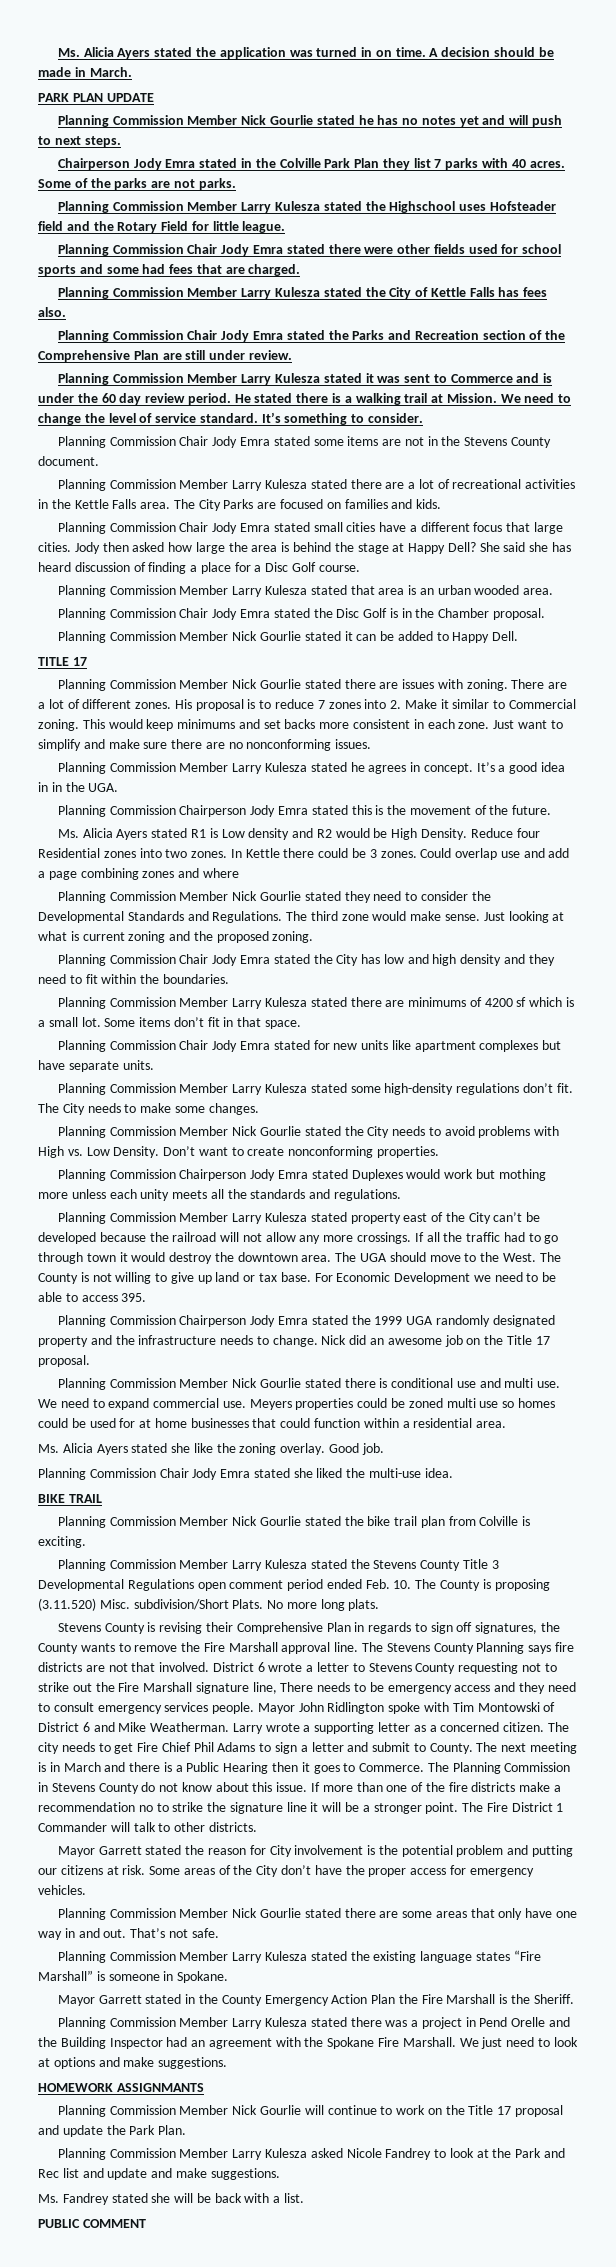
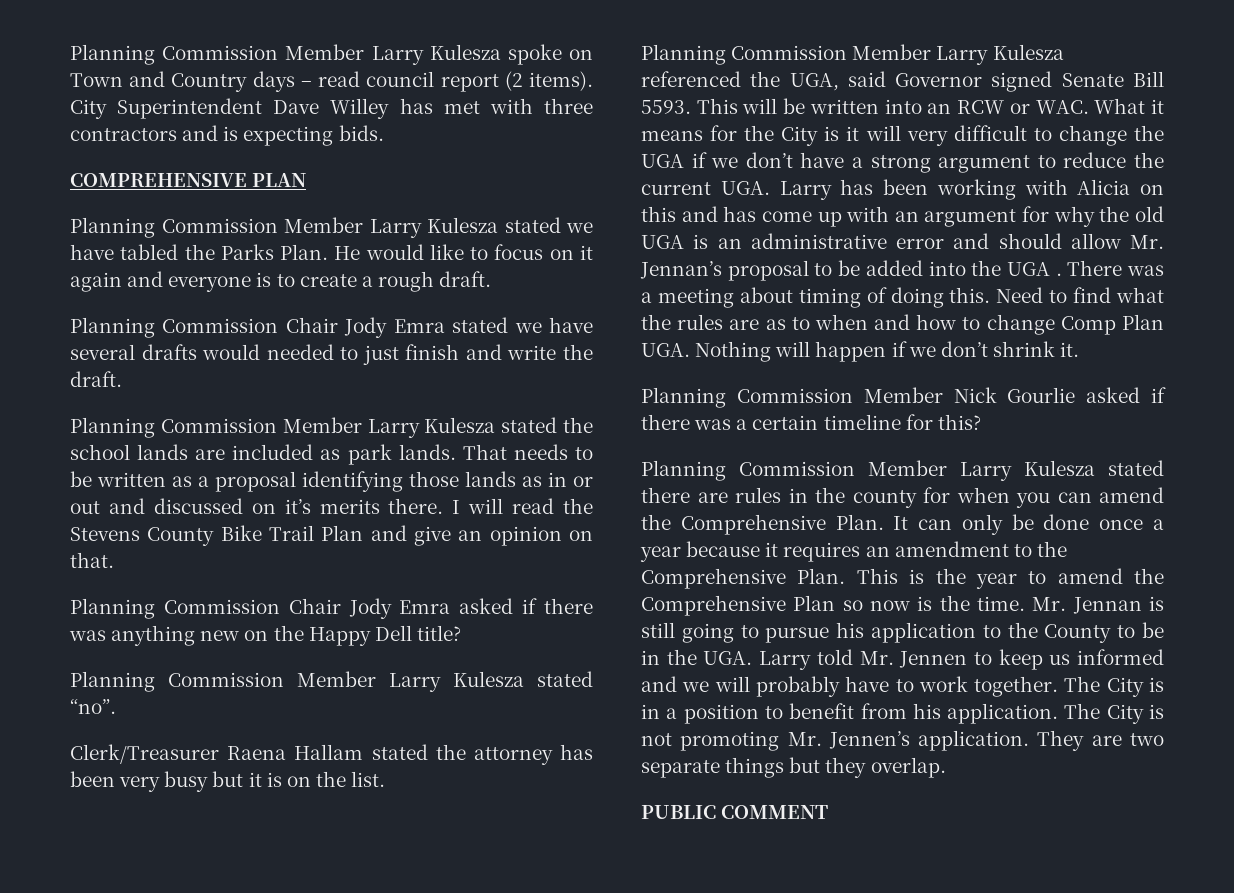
[57,47,554,59] [38,67,132,77] [38,93,69,102] Ms. Alicia Ayers stated the application was turned in on time. A decision should be made in March. // PARK -> [70,44,594,65] [70,71,593,92] [70,98,593,119] [70,125,384,146] [70,173,247,187] Planning Commission Member Larry Kulesza spoke on Town and Country days – read council report (2 items). City Superintendent Dave Willey has met with three contractors and is expecting bids. // COMPREHENSIVE
[106,93,154,102] [57,115,563,127] [38,136,121,147] [57,158,565,170] [38,178,236,190] [57,201,556,213] [38,221,286,233] [57,244,562,256] [38,264,301,276] [57,287,548,299] [38,307,66,317] [57,330,566,342] [38,350,292,362] [57,373,553,385] [38,393,572,405] [38,412,424,425] [57,436,552,448] [38,456,99,466] [57,479,576,491] [38,499,442,511] [57,522,564,534] [38,542,572,554] [38,562,360,574] [57,585,554,597] [57,608,546,620] [57,631,519,643] [38,657,87,666] [57,679,568,691] [38,699,577,711] [38,719,563,731] [38,739,372,751] [57,762,566,774] [38,782,119,792] [57,805,552,817] [57,828,540,840] [38,848,570,860] [38,868,239,880] [57,891,491,903] [38,911,565,923] [38,931,314,943] [57,954,555,966] [38,974,229,984] [57,997,575,1009] [38,1017,302,1029] [57,1040,562,1052] [38,1060,154,1072] [57,1083,573,1095] [38,1103,259,1115] [57,1126,560,1138] [38,1146,440,1158] [57,1169,546,1181] [38,1189,402,1201] [57,1212,541,1224] [38,1232,559,1244] [38,1252,561,1264] [38,1272,557,1284] [38,1292,147,1302] [57,1315,555,1327] [38,1335,550,1347] [38,1355,90,1367] [57,1378,561,1390] [38,1398,555,1410] [38,1418,507,1428] [38,1443,384,1455] [38,1468,453,1480] [38,1494,102,1503] [57,1516,531,1528] [38,1536,86,1548] [57,1559,499,1571] [38,1579,550,1591] [38,1598,380,1611] [57,1622,561,1634] [38,1642,574,1654] [38,1662,557,1674] [38,1682,576,1694] [38,1702,556,1714] [38,1722,569,1734] [38,1742,578,1754] [38,1762,571,1774] [38,1782,562,1794] [38,1802,564,1814] [38,1822,257,1832] [57,1845,574,1857] [38,1865,534,1877] [38,1885,86,1895] [57,1908,578,1920] [38,1928,219,1940] [57,1950,541,1963] [38,1970,229,1983] [57,1994,574,2006] [57,2017,571,2029] [38,2037,578,2049] [38,2057,228,2069] [38,2083,204,2092] [57,2105,564,2117] [38,2125,187,2137] [57,2148,566,2160] [38,2168,280,2180] [38,2193,305,2205] UPDATE // Planning Commission Member Nick Gourlie stated he has no notes yet and will push to next steps. // Chairperson Jody Emra stated in the Colville Park Plan they list 7 parks with 40 acres. Some of the parks are not parks. // Planning Commission Member Larry Kulesza stated the Highschool uses Hofsteader field and the Rotary Field for little league. // Planning Commission Chair Jody Emra stated there were other fields used for school sports and some had fees that are charged. // Planning Commission Member Larry Kulesza stated the City of Kettle Falls has fees also. // Planning Commission Chair Jody Emra stated the Parks and Recreation section of the Comprehensive Plan are still under review. // Planning Commission Member Larry Kulesza stated it was sent to Commerce and is under the 60 day review period. He stated there is a walking trail at Mission. We need to change the level of service standard. It’s something to consider. // Planning Commission Chair Jody Emra stated some items are not in the Stevens County document. // Planning Commission Member Larry Kulesza stated there are a lot of recreational activities in the Kettle Falls area. The City Parks are focused on families and kids. // Planning Commission Chair Jody Emra stated small cities have a different focus that large cities. Jody then asked how large the area is behind the stage at Happy Dell? She said she has heard discussion of finding a place for a Disc Golf course. // Planning Commission Member Larry Kulesza stated that area is an urban wooded area. // Planning Commission Chair Jody Emra stated the Disc Golf is in the Chamber proposal. // Planning Commission Member Nick Gourlie stated it can be added to Happy Dell. // TITLE 17 // Planning Commission Member Nick Gourlie stated there are issues with zoning. There are a lot of different zones. His proposal is to reduce 7 zones into 2. Make it similar to Commercial zoning. This would keep minimums and set backs more consistent in each zone. Just want to simplify and make sure there are no nonconforming issues. // Planning Commission Member Larry Kulesza stated he agrees in concept. It’s a good idea in in the UGA. // Planning Commission Chairperson Jody Emra stated this is the movement of the future. // Ms. Alicia Ayers stated R1 is Low density and R2 would be High Density. Reduce four Residential zones into two zones. In Kettle there could be 3 zones. Could overlap use and add a page combining zones and where // Planning Commission Member Nick Gourlie stated they need to consider the Developmental Standards and Regulations. The third zone would make sense. Just looking at what is current zoning and the proposed zoning. // Planning Commission Chair Jody Emra stated the City has low and high density and they need to fit within the boundaries. // Planning Commission Member Larry Kulesza stated there are minimums of 4200 sf which is a small lot. Some items don’t fit in that space. // Planning Commission Chair Jody Emra stated for new units like apartment complexes but have separate units. // Planning Commission Member Larry Kulesza stated some high-density regulations don’t fit. The City needs to make some changes. // Planning Commission Member Nick Gourlie stated the City needs to avoid problems with High vs. Low Density. Don’t want to create nonconforming properties. // Planning Commission Chairperson Jody Emra stated Duplexes would work but mothing more unless each unity meets all the standards and regulations. // Planning Commission Member Larry Kulesza stated property east of the City can’t be developed because the railroad will not allow any more crossings. If all the traffic had to go through town it would destroy the downtown area. The UGA should move to the West. The County is not willing to give up land or tax base. For Economic Development we need to be able to access 395. // Planning Commission Chairperson Jody Emra stated the 1999 UGA randomly designated property and the infrastructure needs to change. Nick did an awesome job on the Title 17 proposal. // Planning Commission Member Nick Gourlie stated there is conditional use and multi use. We need to expand commercial use. Meyers properties could be zoned multi use so homes could be used for at home businesses that could function within a residential area. // Ms. Alicia Ayers stated she like the zoning overlay. Good job. // Planning Commission Chair Jody Emra stated she liked the multi-use idea. // BIKE TRAIL // Planning Commission Member Nick Gourlie stated the bike trail plan from Colville is exciting. // Planning Commission Member Larry Kulesza stated the Stevens County Title 3 Developmental Regulations open comment period ended Feb. 10. The County is proposing (3.11.520) Misc. subdivision/Short Plats. No more long plats. // Stevens County is revising their Comprehensive Plan in regards to sign off signatures, the County wants to remove the Fire Marshall approval line. The Stevens County Planning says fire districts are not that involved. District 6 wrote a letter to Stevens County requesting not to strike out the Fire Marshall signature line, There needs to be emergency access and they need to consult emergency services people. Mayor John Ridlington spoke with Tim Montowski of District 6 and Mike Weatherman. Larry wrote a supporting letter as a concerned citizen. The city needs to get Fire Chief Phil Adams to sign a letter and submit to County. The next meeting is in March and there is a Public Hearing then it goes to Commerce. The Planning Commission in Stevens County do not know about this issue. If more than one of the fire districts make a recommendation no to strike the signature line it will be a stronger point. The Fire District 1 Commander will talk to other districts. // Mayor Garrett stated the reason for City involvement is the potential problem and putting our citizens at risk. Some areas of the City don’t have the proper access for emergency vehicles. // Planning Commission Member Nick Gourlie stated there are some areas that only have one way in and out. That’s not safe. // Planning Commission Member Larry Kulesza stated the existing language states “Fire Marshall” is someone in Spokane. // Mayor Garrett stated in the County Emergency Action Plan the Fire Marshall is the Sheriff. // Planning Commission Member Larry Kulesza stated there was a project in Pend Orelle and the Building Inspector had an agreement with the Spokane Fire Marshall. We just need to look at options and make suggestions. // HOMEWORK ASSIGNMANTS // Planning Commission Member Nick Gourlie will continue to work on the Title 17 proposal and update the Park Plan. // Planning Commission Member Larry Kulesza asked Nicole Fandrey to look at the Park and Rec list and update and make suggestions. // Ms. Fandrey stated she will be back with a list. -> [70,217,593,238] [70,244,593,260] [70,271,492,292] [70,317,594,338] [70,344,593,365] [70,371,122,387] [70,417,593,438] [70,444,593,465] [70,471,593,492] [70,498,593,514] [70,525,593,546] [70,552,114,568] [70,598,593,619] [69,625,461,646] [70,671,593,692] [70,699,116,714] [70,744,594,765] [70,771,386,792] [641,44,1064,65] [641,71,1164,92] [641,98,1164,114] [641,125,1164,146] [641,152,1164,173] [641,179,1164,200] [641,206,1164,227] [641,233,1164,249] [640,260,1164,281] [641,287,1164,308] [641,314,1164,335] [641,341,1080,362] [641,387,1166,408] [641,414,981,430] [641,460,1164,481] [641,487,1164,508] [641,514,1164,535] [640,541,1067,562] [641,568,1164,589] [641,595,1164,616] [641,622,1164,643] [641,649,1164,670] [641,676,1164,697] [641,703,1164,724] [641,730,1164,751] [641,757,946,778] // Planning Commission Member Larry Kulesza stated we have tabled the Parks Plan. He would like to focus on it again and everyone is to create a rough draft. // Planning Commission Chair Jody Emra stated we have several drafts would needed to just finish and write the draft. // Planning Commission Member Larry Kulesza stated the school lands are included as park lands. That needs to be written as a proposal identifying those lands as in or out and discussed on it’s merits there. I will read the Stevens County Bike Trail Plan and give an opinion on that. // Planning Commission Chair Jody Emra asked if there was anything new on the Happy Dell title? // Planning Commission Member Larry Kulesza stated “no”. // Clerk/Treasurer Raena Hallam stated the attorney has been very busy but it is on the list. // Planning Commission Member Larry Kulesza referenced the UGA, said Governor signed Senate Bill 5593. This will be written into an RCW or WAC. What it means for the City is it will very difficult to change the UGA if we don’t have a strong argument to reduce the current UGA. Larry has been working with Alicia on this and has come up with an argument for why the old UGA is an administrative error and should allow Mr. Jennan’s proposal to be added into the UGA . There was a meeting about timing of doing this. Need to find what the rules are as to when and how to change Comp Plan UGA. Nothing will happen if we don’t shrink it. // Planning Commission Member Nick Gourlie asked if there was a certain timeline for this? // Planning Commission Member Larry Kulesza stated there are rules in the county for when you can amend the Comprehensive Plan. It can only be done once a year because it requires an amendment to the Comprehensive Plan. This is the year to amend the Comprehensive Plan so now is the time. Mr. Jennan is still going to pursue his application to the County to be in the UGA. Larry told Mr. Jennen to keep us informed and we will probably have to work together. The City is in a position to benefit from his application. The City is not promoting Mr. Jennen’s application. They are two separate things but they overlap.

